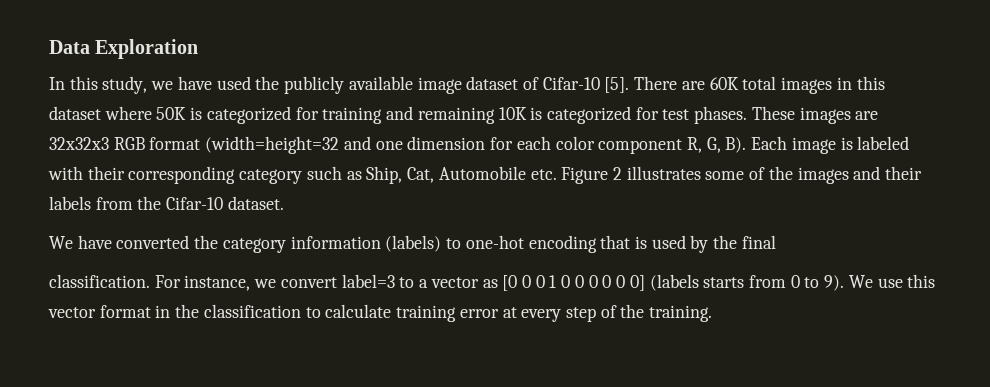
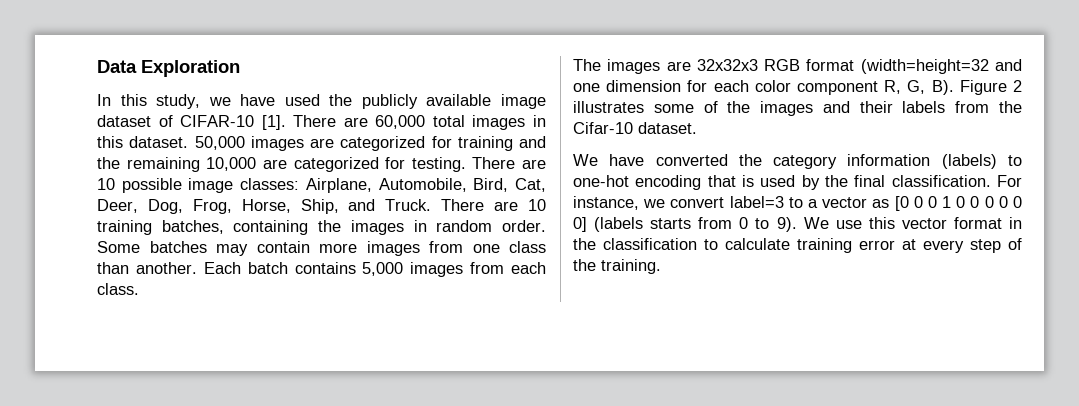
[542,76,739,93] Cifar-10 [5]. There are 60K -> [180,115,426,130] CIFAR-10 [1]. There are 60,000
[49,106,795,124] dataset where 50K is categorized for training and remaining 10K is categorized for test phases. These -> [129,136,546,151] [97,157,546,172] [97,178,546,193] [97,199,547,214] [97,220,546,235] [97,241,546,256] [97,262,546,277] [97,283,139,295] [573,59,601,71] dataset. 50,000 images are categorized for training and the remaining 10,000 are categorized for testing. There are 10 possible image classes: Airplane, Automobile, Bird, Cat, Deer, Dog, Frog, Horse, Ship, and Truck. There are 10 training batches, containing the images in random order. Some batches may contain more images from one class than another. Each batch contains 5,000 images from each class. // The
[751,136,910,154] [48,166,557,184] Each image is labeled with their corresponding category such as Ship, Cat, Automobile etc. -> (954, 87) none
(776, 242) // -> (886, 181) none

